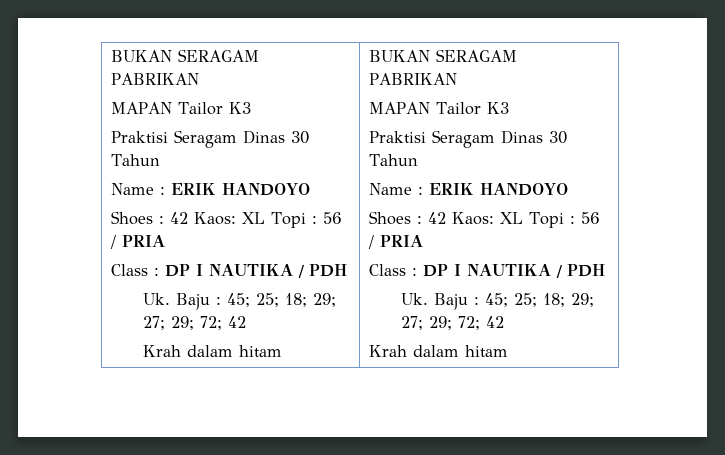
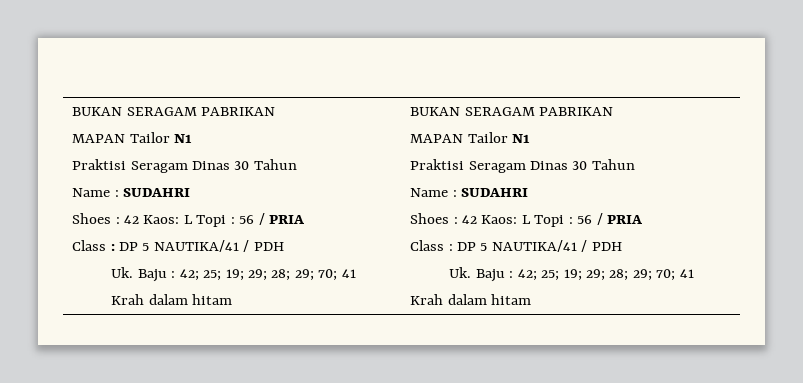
[110,49,259,62] [110,73,199,85] [110,102,251,115] [110,130,309,148] [110,154,160,166] [110,183,310,196] [110,211,342,228] [109,235,165,249] [110,264,347,278] [143,293,337,310] [143,316,247,330] BUKAN SERAGAM PABRIKAN // MAPAN Tailor K3 // Praktisi Seragam Dinas 30 Tahun // Name : ERIK HANDOYO // Shoes : 42 Kaos: XL Topi : 56 / PRIA // Class : DP I NAUTIKA / PDH // Uk. Baju : 45; 25; 18; 29; 27; 29; 72; 42 -> [72,107,275,116] [72,132,192,143] [72,159,297,173] [72,188,190,197] [72,213,305,227] [72,240,284,252] [111,267,356,282] BUKAN SERAGAM PABRIKAN // MAPAN Tailor N1 // Praktisi Seragam Dinas 30 Tahun // Name : SUDAHRI // Shoes : 42 Kaos: L Topi : 56 / PRIA // Class : DP 5 NAUTIKA/41 / PDH // Uk. Baju : 42; 25; 19; 29; 28; 29; 70; 41
[486,102,509,114] [368,130,567,148] [368,154,418,166] [368,183,568,196] [368,211,600,228] [367,235,423,249] [368,264,605,278] [401,293,595,310] [401,316,505,330] K3 // Praktisi Seragam Dinas 30 Tahun // Name : ERIK HANDOYO // Shoes : 42 Kaos: XL Topi : 56 / PRIA // Class : DP I NAUTIKA / PDH // Uk. Baju : 45; 25; 18; 29; 27; 29; 72; 42 -> [511,134,530,143] [410,159,635,173] [410,188,528,197] [410,213,643,227] [410,240,622,252] [449,267,694,282] N1 // Praktisi Seragam Dinas 30 Tahun // Name : SUDAHRI // Shoes : 42 Kaos: L Topi : 56 / PRIA // Class : DP 5 NAUTIKA/41 / PDH // Uk. Baju : 42; 25; 19; 29; 28; 29; 70; 41

